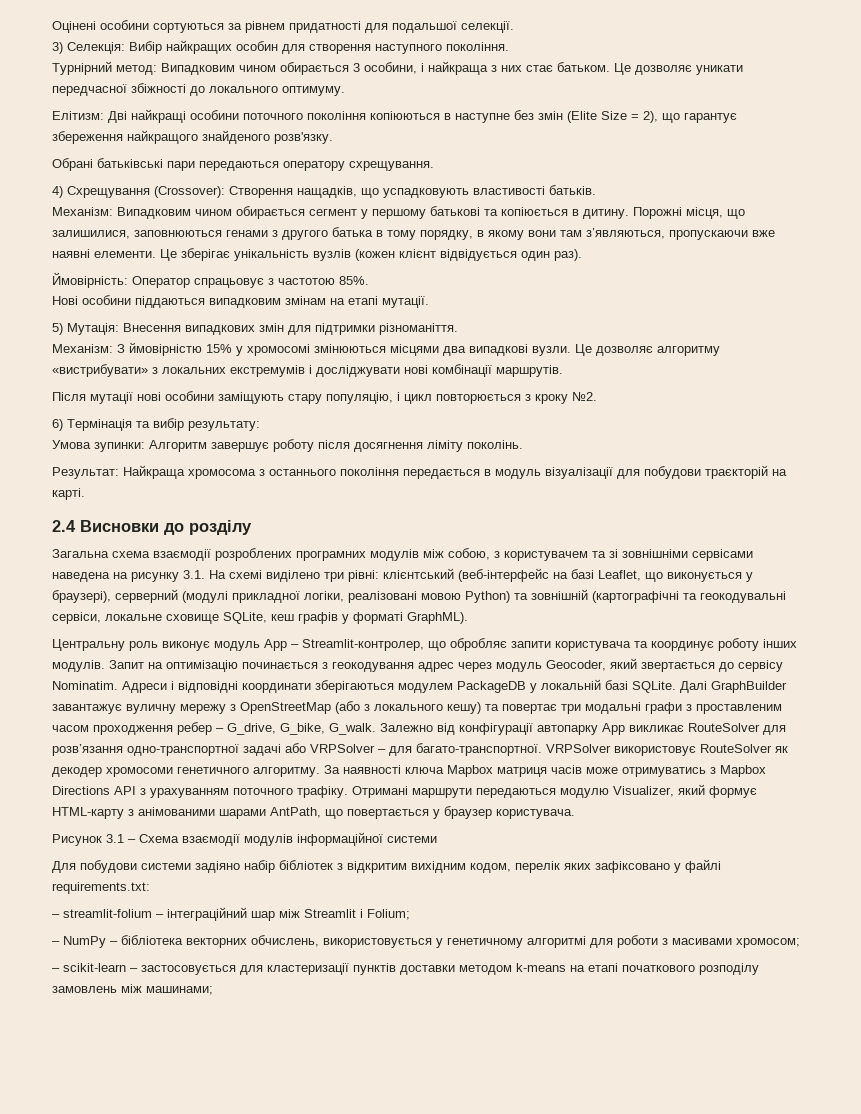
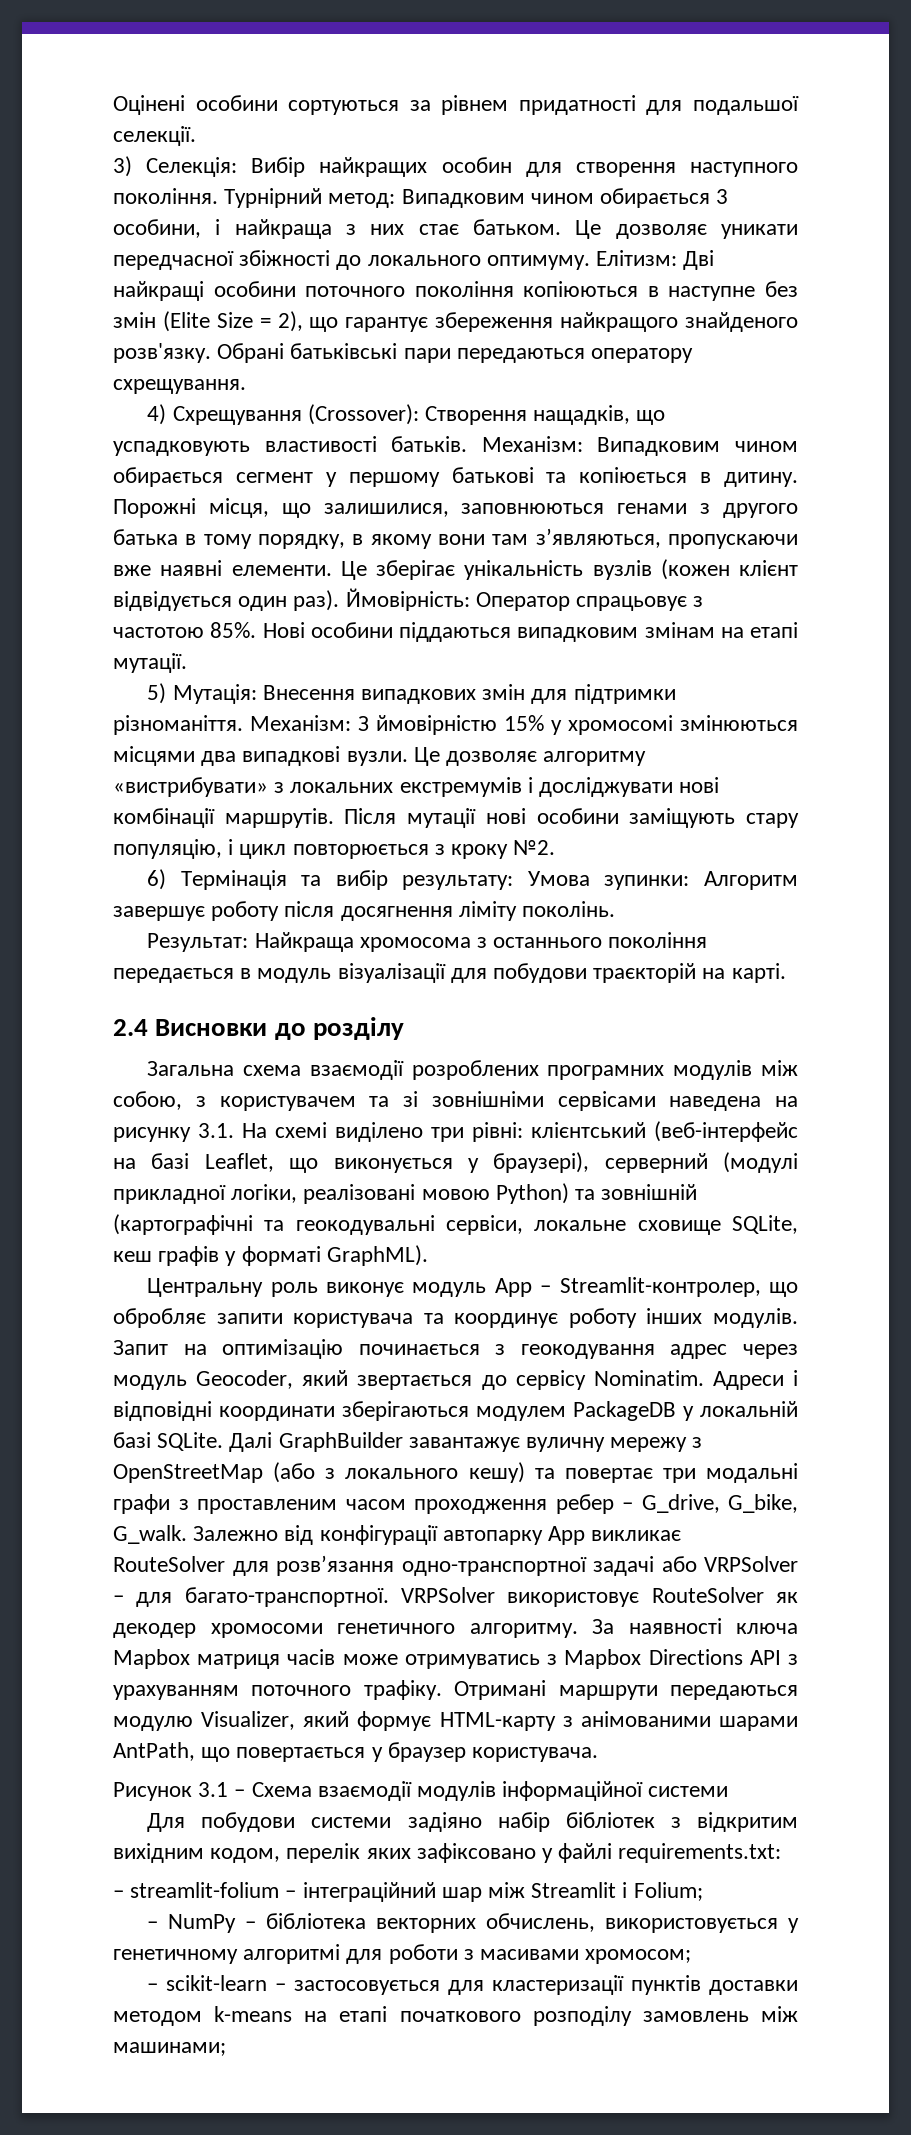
(509, 46) // -> (218, 196) none
(345, 91) // -> (590, 262) none
(333, 138) // -> (211, 353) none
(596, 190) // -> (468, 444) none
(582, 255) // -> (340, 600) none
(369, 280) // -> (257, 630) none
(458, 329) // -> (243, 725) none
(563, 371) // -> (334, 818) none
(260, 426) // -> (514, 882) none

